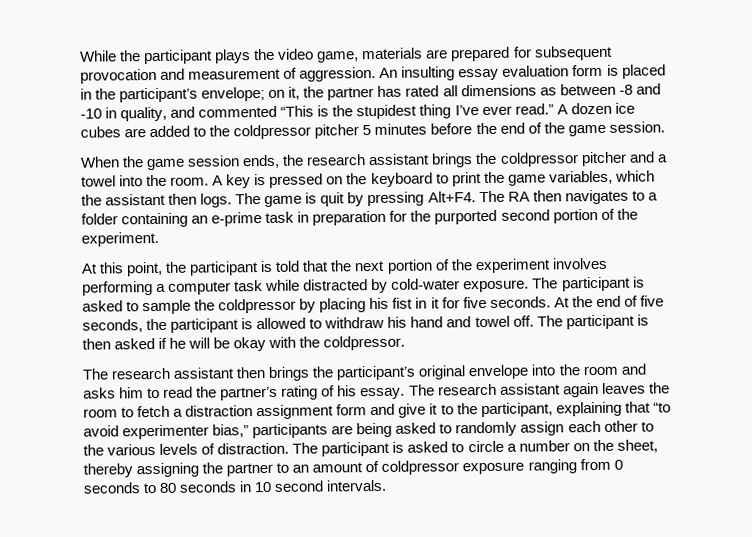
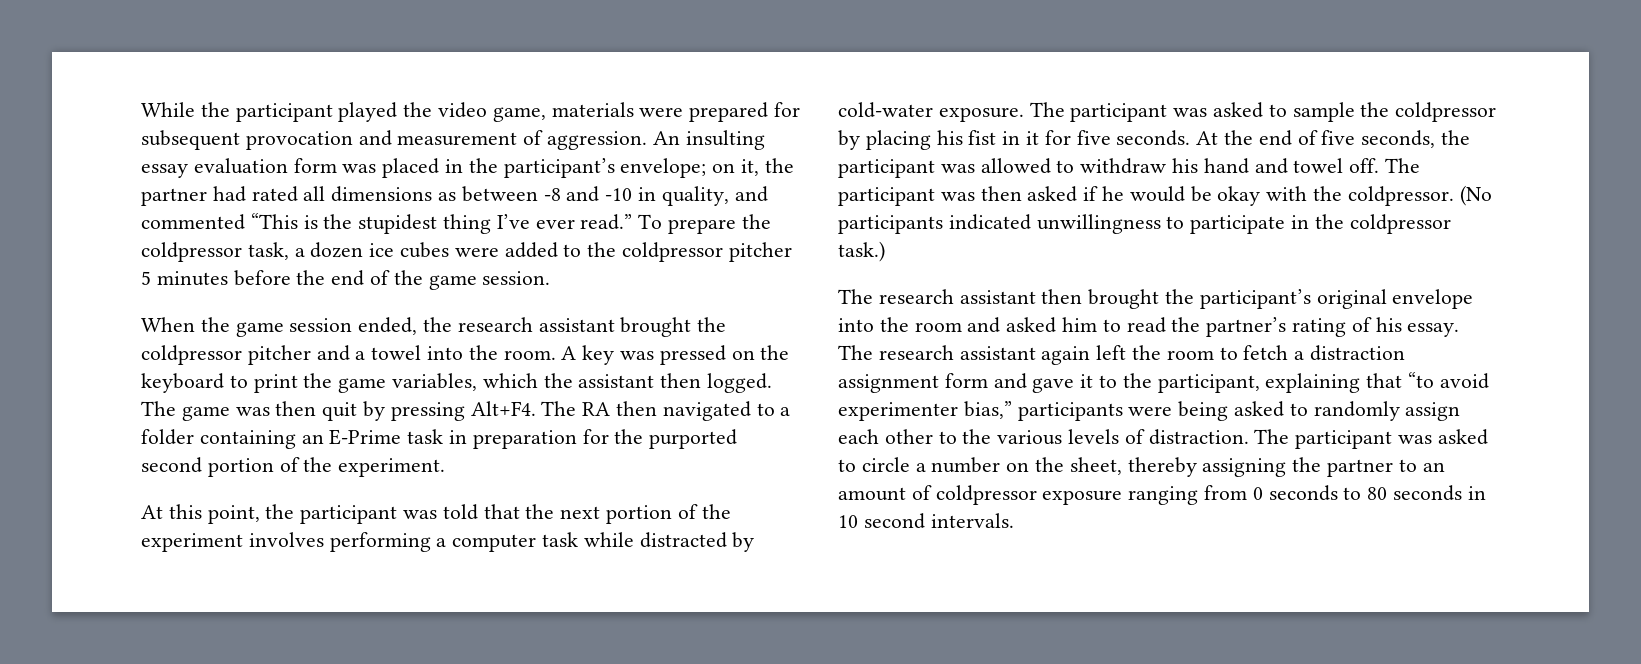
[215,49,252,64] plays -> [338,102,398,122] played
[426,49,449,59] are -> [639,107,684,117] were
[606,64,619,76] is -> [342,164,377,173] was
[377,85,403,97] has -> [212,186,246,202] had
[556,104,568,115] A -> [638,214,771,234] [141,242,305,262] To prepare the coldpressor task, a
[124,128,147,138] are -> [454,247,499,257] were
[242,154,281,169] ends, -> [358,317,418,335] ended,
[431,153,474,168] brings -> [620,317,692,337] brought
[254,173,267,186] is -> [620,351,655,360] was
[200,193,233,208] logs. -> [707,373,773,393] logged.
[305,192,318,204] is -> [235,401,317,416] was then
[564,189,629,205] navigates -> [662,401,751,421] navigated
[211,212,263,227] e-prime -> [329,429,402,445] E-Prime
[260,260,274,273] is -> [403,510,438,519] was
[632,276,645,288] is -> [1173,108,1208,117] was
[241,318,254,330] is -> [940,164,975,173] was
[636,314,649,326] is -> [940,192,975,201] was
[188,337,211,349] will -> [1129,186,1185,202] would
(406, 343) none -> [1459,185,1492,206] [838,214,1451,234] [838,241,885,262] (No participants indicated unwillingness to participate in the coldpressor task.)
[268,366,311,381] brings -> [1088,289,1160,309] brought
[83,387,116,399] asks -> [1006,317,1057,333] asked
[601,382,646,394] leaves -> [1096,345,1127,360] left
[398,403,427,418] give -> [1032,378,1075,393] gave
[331,425,354,435] are -> [1128,406,1173,416] were
[392,441,405,453] is -> [1398,435,1433,444] was

